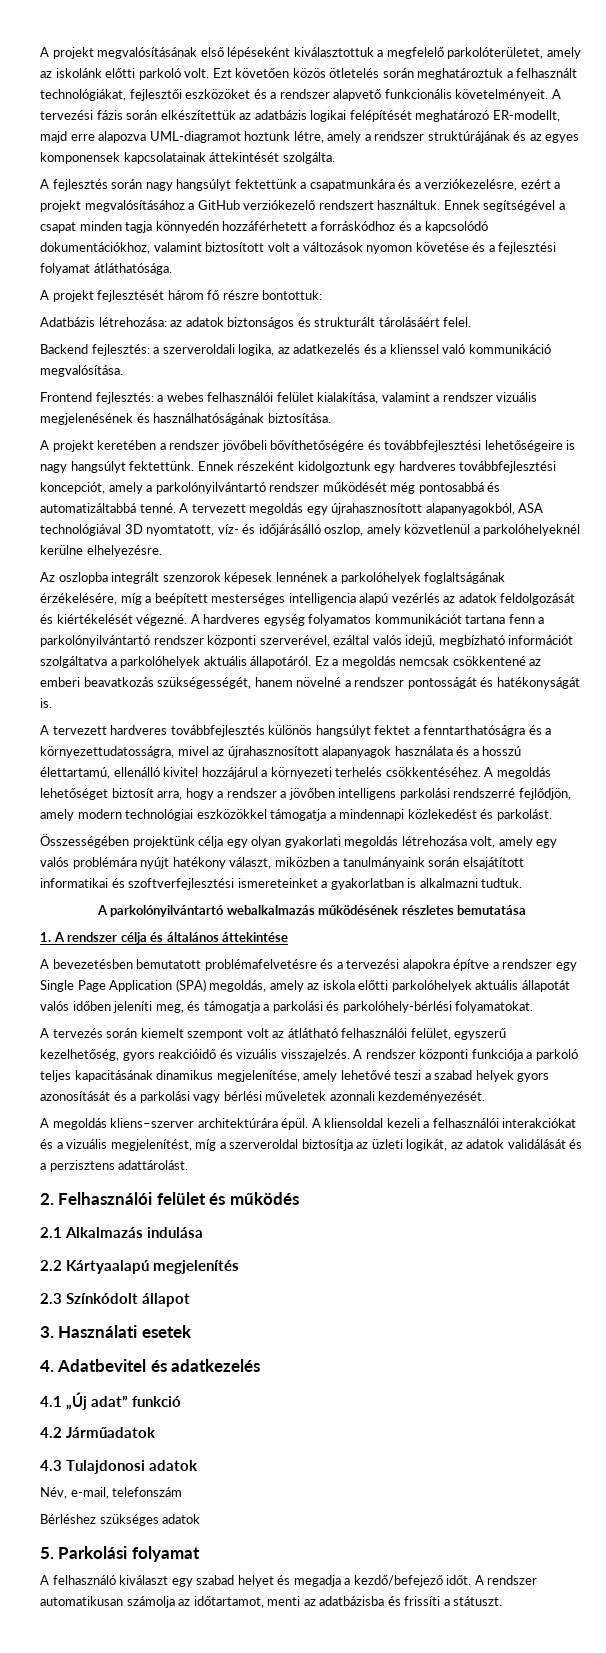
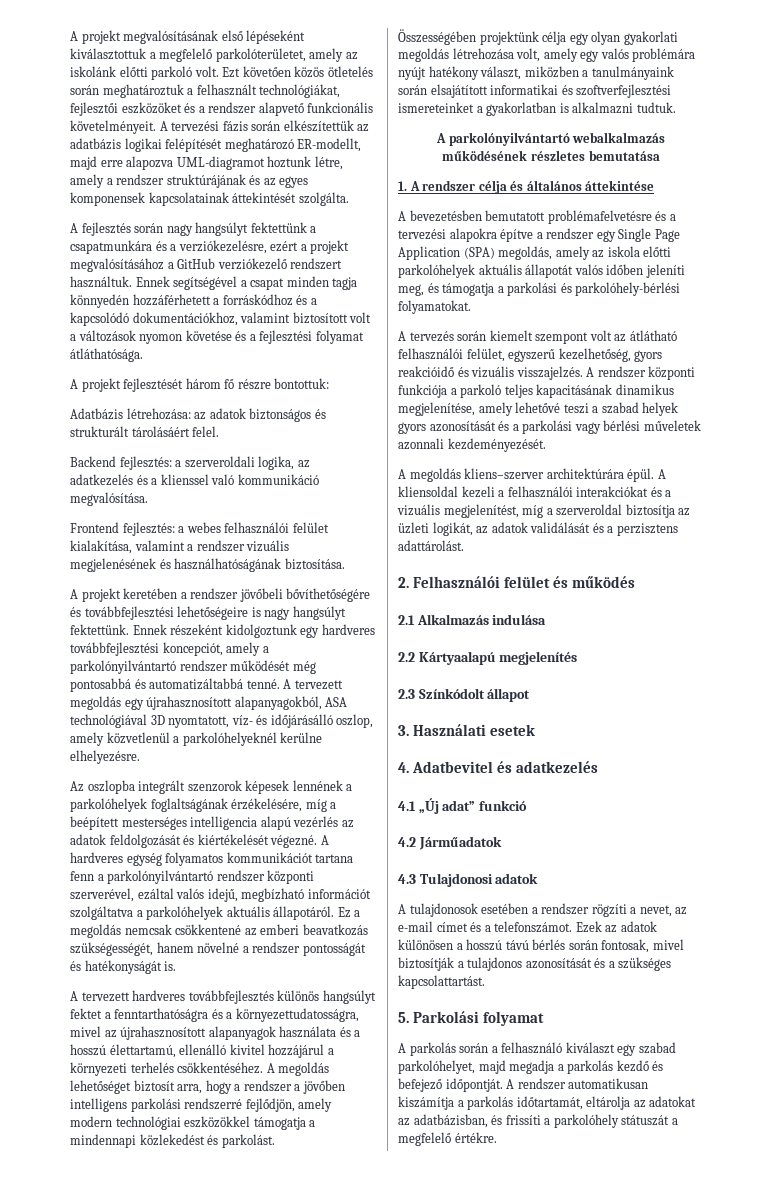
[40,1487,183,1499] [40,1514,201,1526] Név, e-mail, telefonszám // Bérléshez szükséges adatok -> [398,903,688,917] [398,921,657,933] [398,939,684,953] [398,957,672,971] [398,975,485,989] A tulajdonosok esetében a rendszer rögzíti a nevet, az e-mail címet és a telefonszámot. Ezek az adatok különösen a hosszú távú bérlés során fontosak, mivel biztosítják a tulajdonos azonosítását és a szükséges kapcsolattartást.
(49, 1580) none -> [409,1042,498,1056] parkolás során a
[237,1575,538,1587] [40,1596,503,1608] helyet és megadja a kezdő/befejező időt. A rendszer automatikusan számolja az időtartamot, menti az adatbázisba és frissíti a státuszt. -> [398,1060,664,1074] [398,1078,649,1092] [398,1096,697,1110] [398,1114,678,1128] [398,1132,497,1146] parkolóhelyet, majd megadja a parkolás kezdő és befejező időpontját. A rendszer automatikusan kiszámítja a parkolás időtartamát, eltárolja az adatokat az adatbázisban, és frissíti a parkolóhely státuszát a megfelelő értékre.

